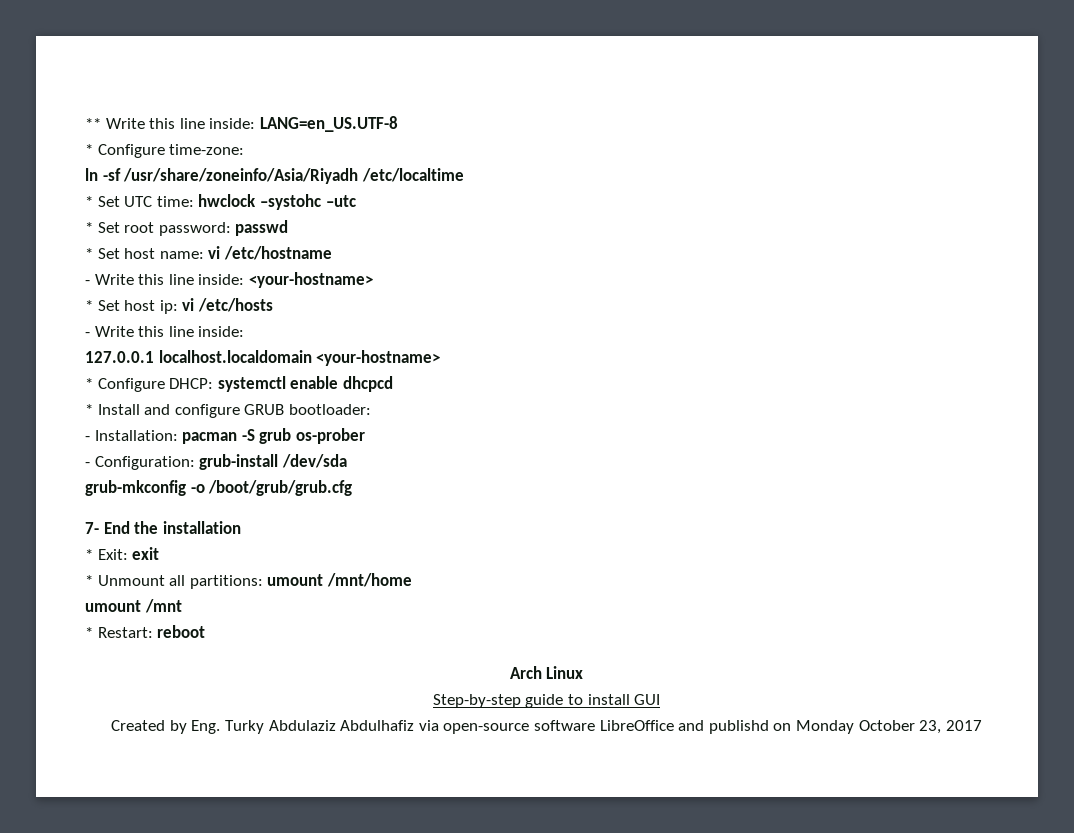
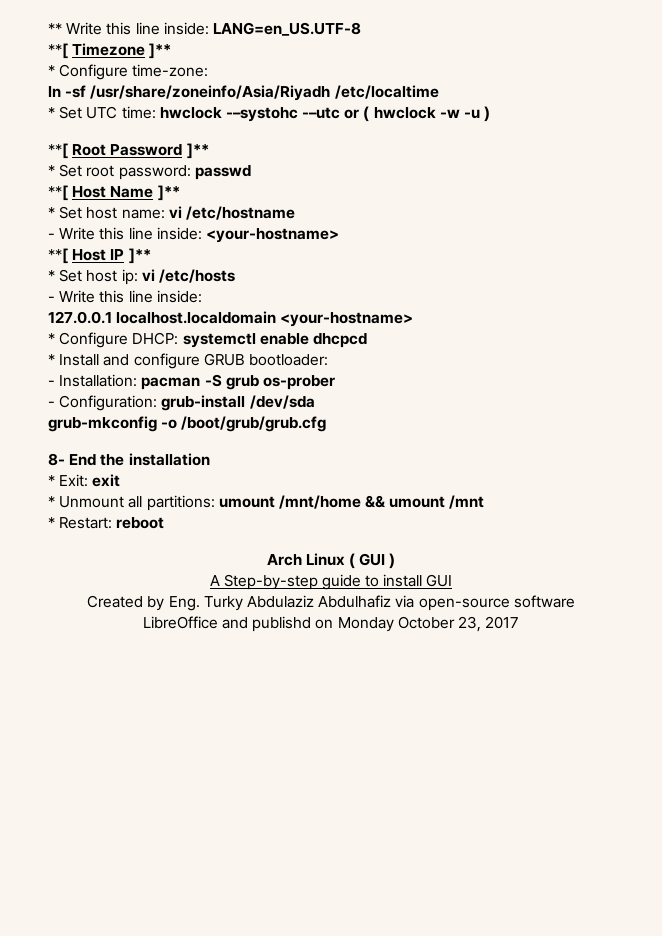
(398, 124) none -> [48,43,172,59] // **[ Timezone ]**
[259,194,356,210] –systohc –utc -> [225,106,491,122] [48,143,209,159] -–systohc -–utc or ( hwclock -w -u ) // **[ Root Password ]**
(289, 228) none -> [48,185,180,201] // **[ Host Name ]**
(373, 280) none -> [48,248,151,264] // **[ Host IP ]**
[85,522,99,534] 7- -> [48,453,65,466] 8-
(412, 580) // -> [365,495,387,508] &&
(584, 672) // -> [349,553,396,569] [209,575,220,586] ( GUI ) // A

